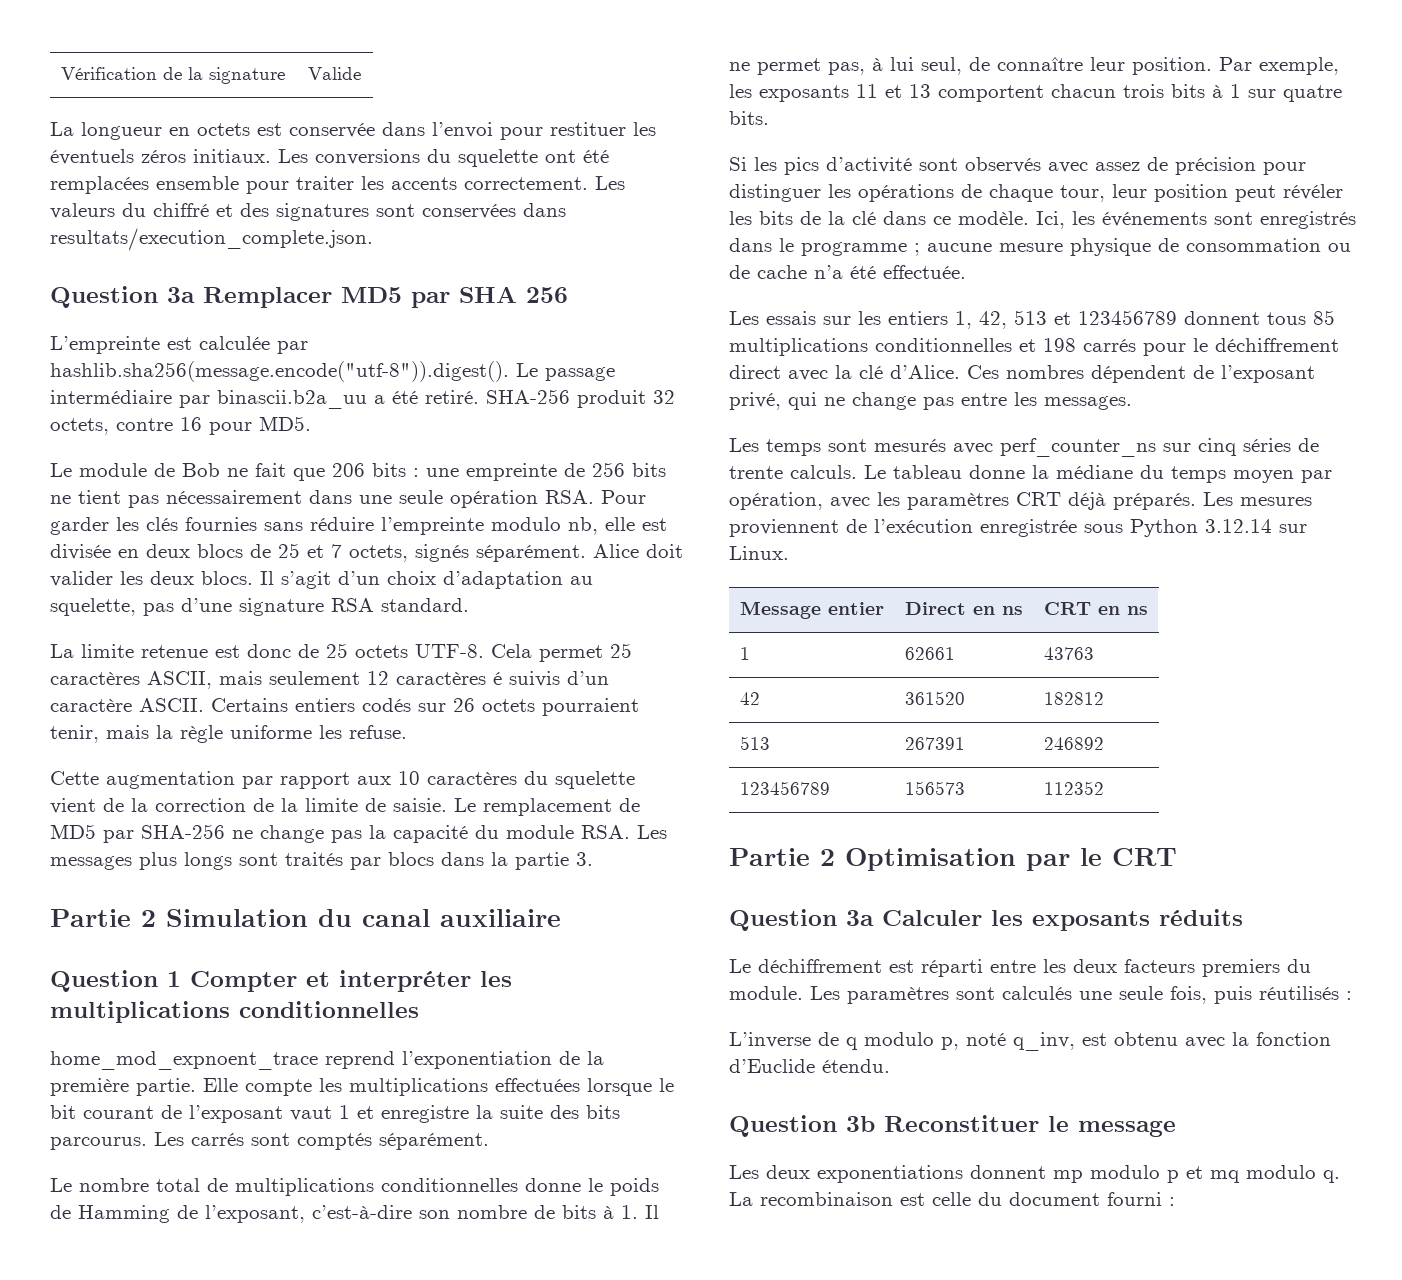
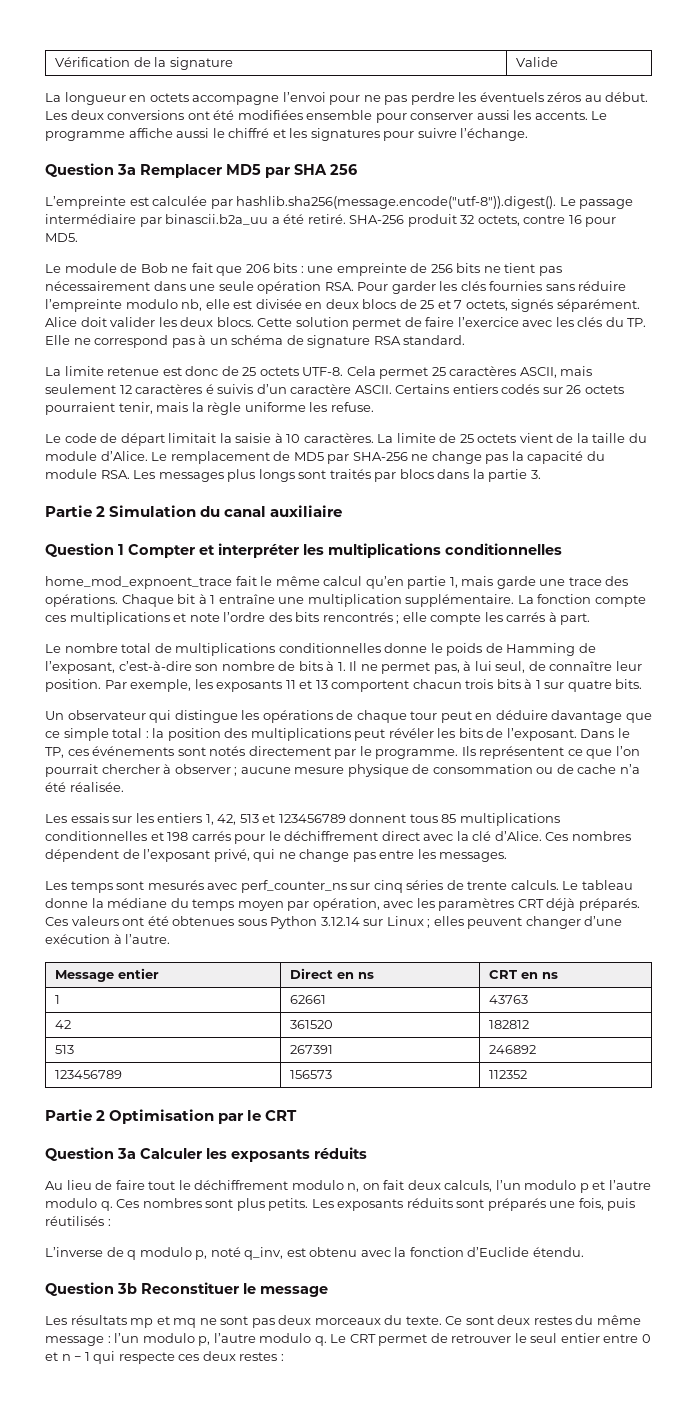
[257,122,656,140] [50,149,609,167] [50,176,149,194] est conservée dans l’envoi pour restituer les éventuels zéros initiaux. Les conversions du squelette ont été remplacées -> [192,92,649,105] [45,110,303,120] accompagne l’envoi pour ne pas perdre les éventuels zéros au début. Les deux conversions ont été modifiées
[296,176,625,190] [50,203,566,221] [50,228,373,251] traiter les accents correctement. Les valeurs du chiffré et des signatures sont conservées dans resultats/execution_complete.json. -> [410,110,608,120] [45,128,529,141] conserver aussi les accents. Le programme affiche aussi le chiffré et les signatures pour suivre l’échange.
[260,571,593,589] [50,598,232,616] Il s’agit d’un choix d’adaptation au squelette, pas d’une -> [257,317,647,330] [45,335,304,348] Cette solution permet de faire l’exercice avec les clés du TP. Elle ne correspond pas à un schéma de
[50,771,635,789] [50,798,447,814] Cette augmentation par rapport aux 10 caractères du squelette vient de la correction de la limite de saisie. -> [45,433,647,446] [45,451,148,461] Le code de départ limitait la saisie à 10 caractères. La limite de 25 octets vient de la taille du module d’Alice.
[325,1051,604,1069] [50,1078,674,1096] [50,1105,620,1123] [50,1132,489,1150] reprend l’exponentiation de la première partie. Elle compte les multiplications effectuées lorsque le bit courant de l’exposant vaut 1 et enregistre la suite des bits parcourus. Les carrés sont comptés séparément. -> [235,576,629,589] [45,594,646,607] [45,612,591,625] fait le même calcul qu’en partie 1, mais garde une trace des opérations. Chaque bit à 1 entraîne une multiplication supplémentaire. La fonction compte ces multiplications et note l’ordre des bits rencontrés ; elle compte les carrés à part.
[729,157,1306,175] [729,184,1228,202] Si les pics d’activité sont observés avec assez de précision pour distinguer les opérations de chaque tour, leur position -> [45,710,652,723] [45,728,351,741] Un observateur qui distingue les opérations de chaque tour peut en déduire davantage que ce simple total : la position des multiplications
[828,211,1356,229] [729,238,907,256] la clé dans ce modèle. Ici, les événements sont enregistrés dans le programme -> [506,728,630,741] [45,746,640,759] [45,764,231,777] l’exposant. Dans le TP, ces événements sont notés directement par le programme. Ils représentent ce que l’on pourrait chercher à observer
[883,265,966,279] effectuée. -> [69,782,124,792] réalisée.
[1203,492,1312,506] [729,519,1307,537] [729,546,789,560] Les mesures proviennent de l’exécution enregistrée sous Python 3.12.14 sur Linux. -> [45,916,623,929] [45,934,171,944] Ces valeurs ont été obtenues sous Python 3.12.14 sur Linux ; elles peuvent changer d’une exécution à l’autre.
[729,959,1311,977] [729,986,1163,1004] Le déchiffrement est réparti entre les deux facteurs premiers du module. Les paramètres sont calculés une seule -> [45,1180,651,1193] [45,1198,576,1211] Au lieu de faire tout le déchiffrement modulo n, on fait deux calculs, l’un modulo p et l’autre modulo q. Ces nombres sont plus petits. Les exposants réduits sont préparés une
[766,1165,1340,1183] [729,1192,1162,1206] deux exponentiations donnent mp modulo p et mq modulo q. La recombinaison est celle du document fourni -> [70,1315,641,1328] [45,1333,651,1346] [45,1351,278,1364] résultats mp et mq ne sont pas deux morceaux du texte. Ce sont deux restes du même message : l’un modulo p, l’autre modulo q. Le CRT permet de retrouver le seul entier entre 0 et n − 1 qui respecte ces deux restes

